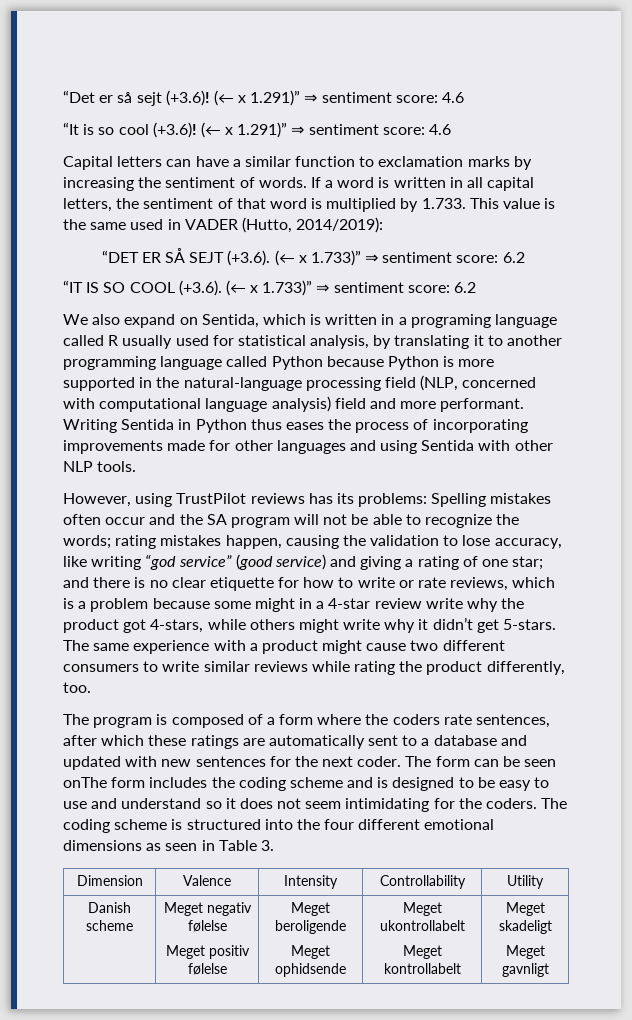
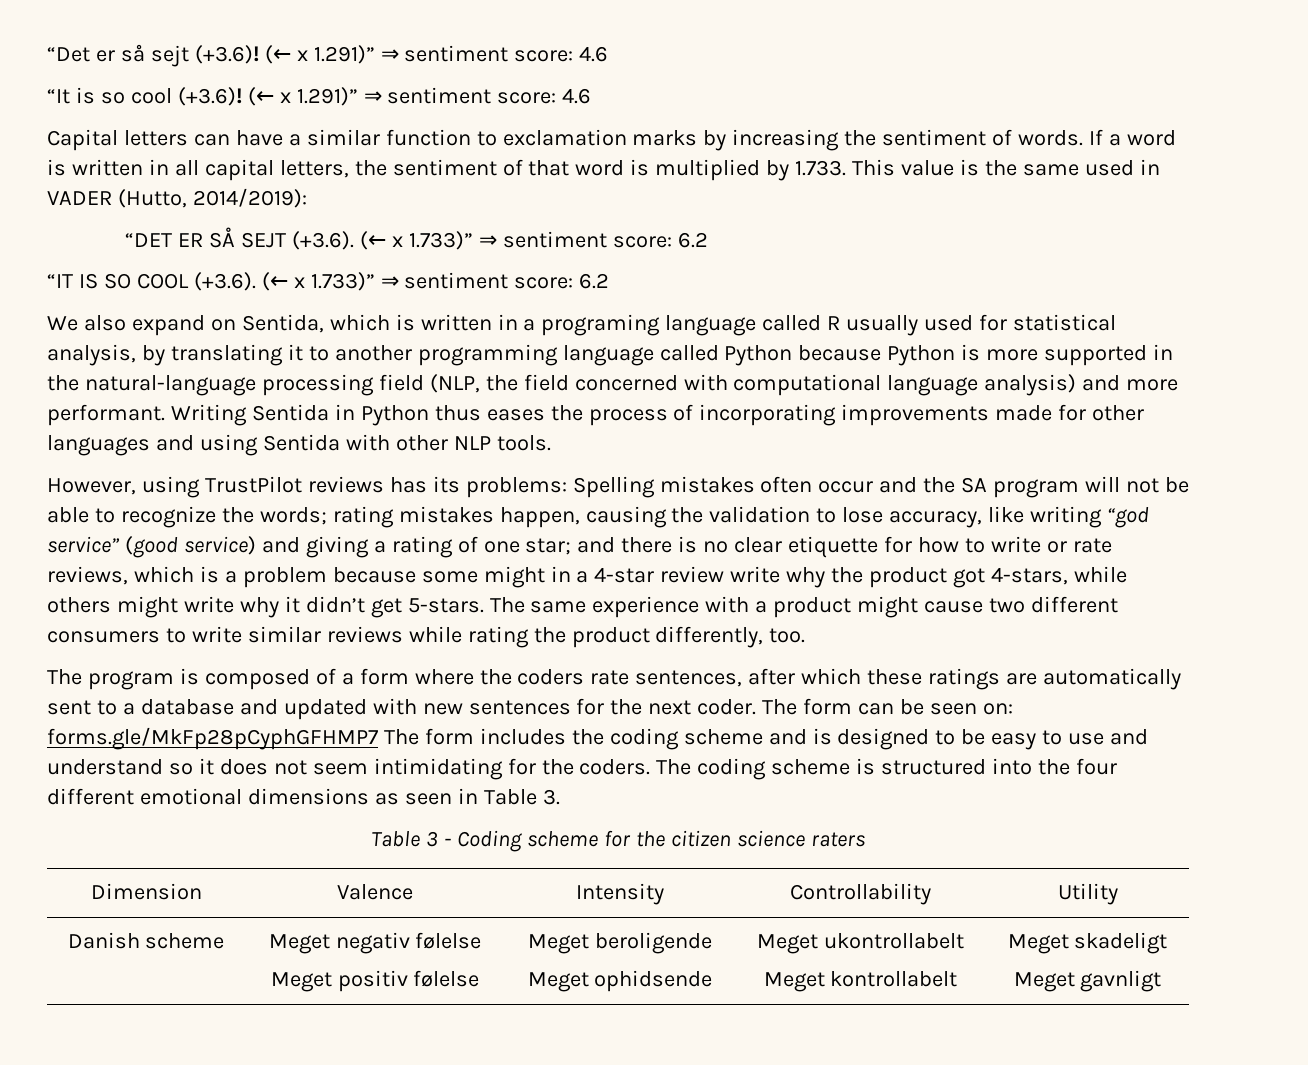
(459, 383) none -> [485,374,569,391] the field
[334,398,366,409] field -> (1077, 385) none
[63,777,107,788] onThe -> [982,703,1013,715] [47,727,419,750] on: forms.gle/MkFp28pCyphGFHMP7 The
(274, 845) none -> [371,830,865,852] // Table 3 - Coding scheme for the citizen science raters

